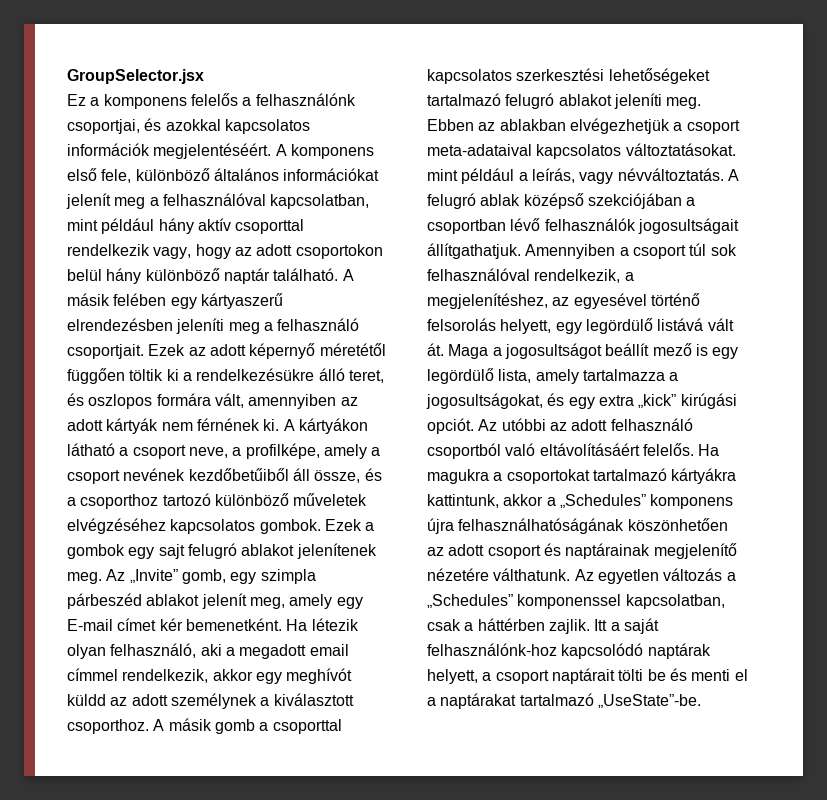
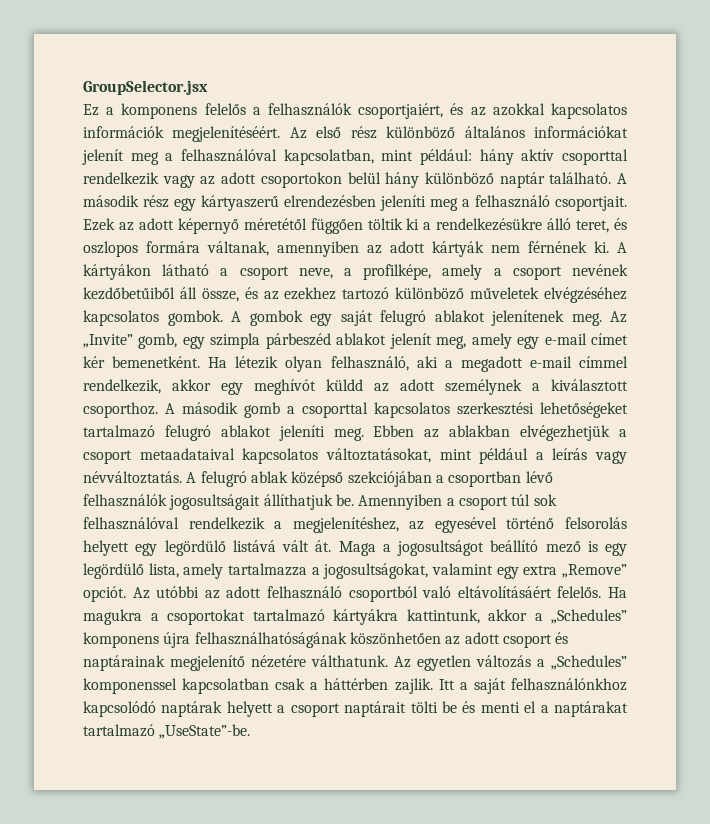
[255,93,356,106] [67,118,310,134] [67,143,374,159] [67,168,132,183] felhasználónk csoportjai, és azokkal kapcsolatos információk megjelentéséért. A komponens első fele, -> [268,103,627,119] [83,126,377,142] felhasználók csoportjaiért, és az azokkal kapcsolatos információk megjelenítéséért. Az első rész
[101,218,155,234] például -> [420,149,472,165] például:
[153,244,231,259] vagy, hogy -> [162,175,195,188] vagy
[67,293,167,306] másik felében -> [83,195,169,208] második rész
[214,393,244,408] vált, -> [207,241,269,256] váltanak,
[67,494,159,509] a csoporthoz -> [263,287,337,300] az ezekhez
[324,519,375,531] Ezek a -> [231,311,241,322] A
[158,544,185,559] sajt -> [340,310,373,326] saját
[67,619,113,631] E-mail -> [544,333,587,345] e-mail
[309,644,349,656] email -> [529,356,572,368] e-mail
[168,718,212,731] másik -> [182,402,238,414] második
[427,143,736,159] meta-adataival kapcsolatos változtatásokat. -> [139,448,431,464] metaadataival kapcsolatos változtatásokat,
[531,168,575,183] leírás, -> [552,448,588,460] leírás
[427,243,521,259] állítgathatjuk. -> [263,494,354,510] állíthatjuk be.
[534,269,621,283] rendelkezik, -> [188,517,265,530] rendelkezik
[500,319,552,334] helyett, -> [83,540,129,556] helyett
[605,343,650,356] beállít -> [490,540,539,552] beállító
[547,393,565,406] és -> [432,563,493,575] valamint
[638,393,737,409] „kick” kirúgási -> [562,564,627,578] „Remove”
[625,594,725,609] kapcsolatban, -> [182,678,270,694] kapcsolatban
[427,643,557,656] felhasználónk-hoz -> [510,678,627,691] felhasználónkhoz
[427,669,478,684] helyett, -> [226,701,273,717] helyett

